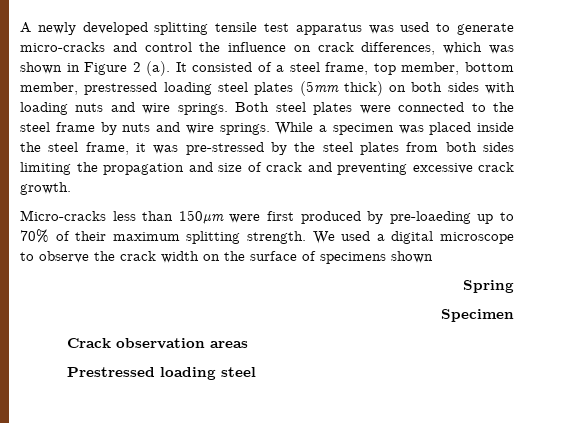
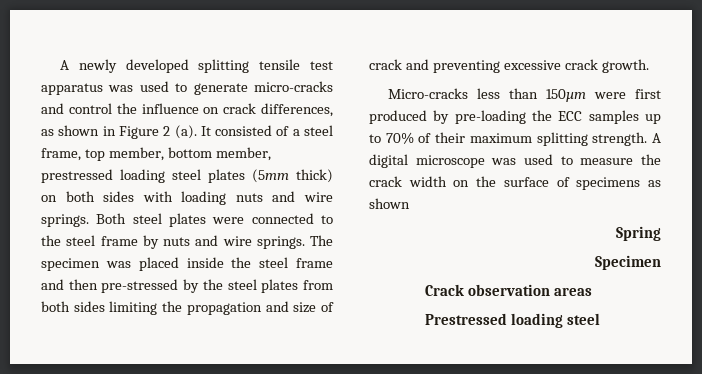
[443,42,514,54] which was -> [41,129,54,136] as
[275,122,327,135] While a -> [310,235,333,246] The
[85,142,179,155] frame, it was -> [296,258,333,268] [41,279,98,290] frame and then
[389,211,471,224] pre-loaeding -> [454,110,639,124] pre-loading the ECC samples
[312,231,515,244] [20,251,89,263] We used a digital microscope to observe -> [652,133,661,143] [369,154,634,168] A digital microscope was used to measure
(386, 258) none -> [648,180,661,187] as

